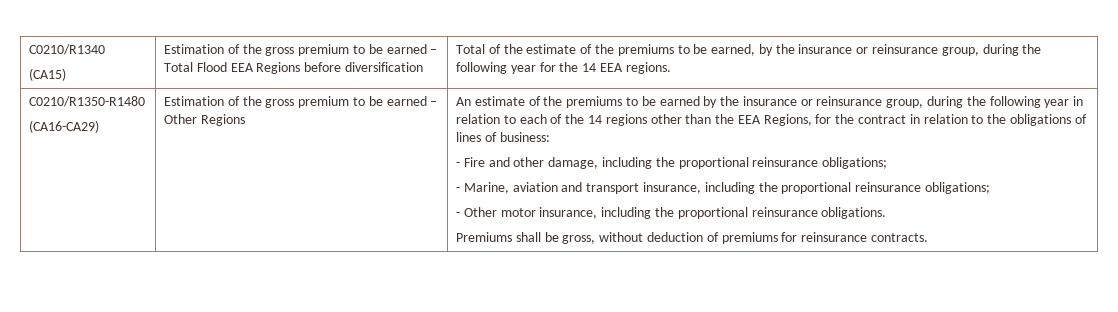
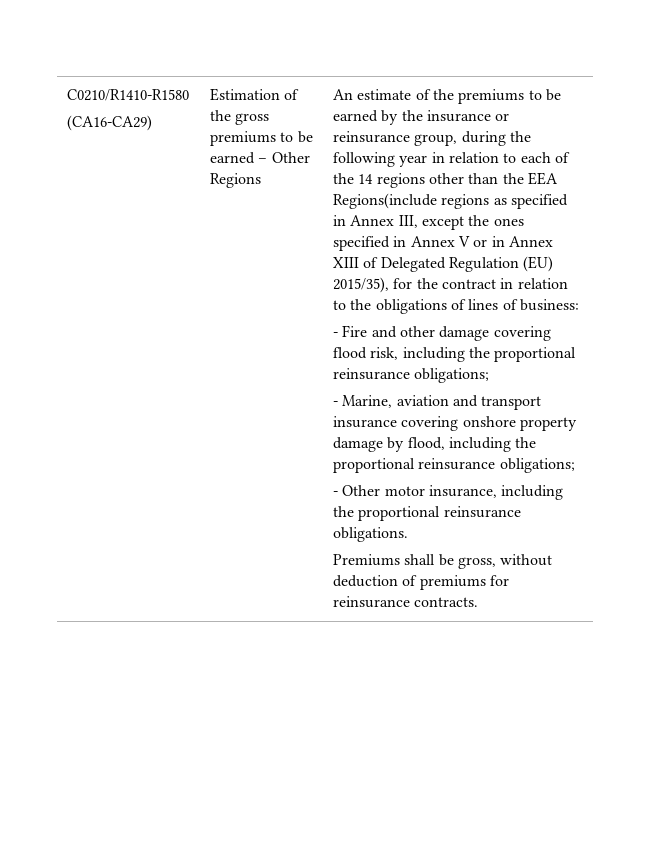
[29,44,106,55] [29,68,67,81] [164,44,438,56] [164,62,423,74] [456,44,1042,56] [456,62,671,74] [29,96,146,107] C0210/R1340 // (CA15) | Estimation of the gross premium to be earned – Total Flood EEA Regions before diversification | Total of the estimate of the premiums to be earned, by the insurance or reinsurance group, during the following year for the 14 EEA regions. // C0210/R1350-R1480 -> [67,89,190,101] C0210/R1410-R1580
[298,96,350,108] premium -> [210,131,277,146] premiums
[763,114,812,126] Regions, -> [333,193,569,209] [333,215,524,230] [333,236,554,251] [333,256,554,272] [333,277,390,293] Regions(include regions as specified in Annex III, except the ones specified in Annex V or in Annex XIII of Delegated Regulation (EU) 2015/35),
[548,157,599,169] damage, -> [439,326,551,341] [333,347,399,360] damage covering flood risk,
[642,182,701,194] insurance, -> [333,416,578,431] [333,437,445,452] insurance covering onshore property damage by flood,

